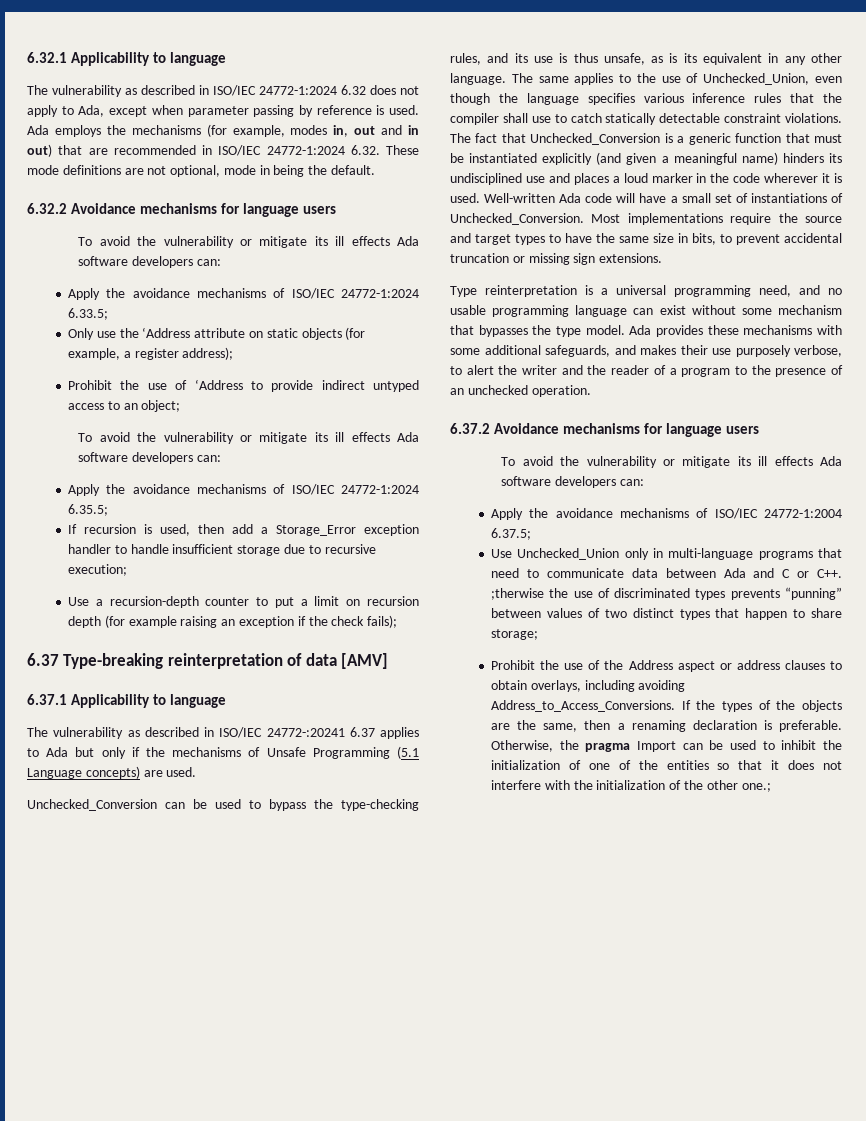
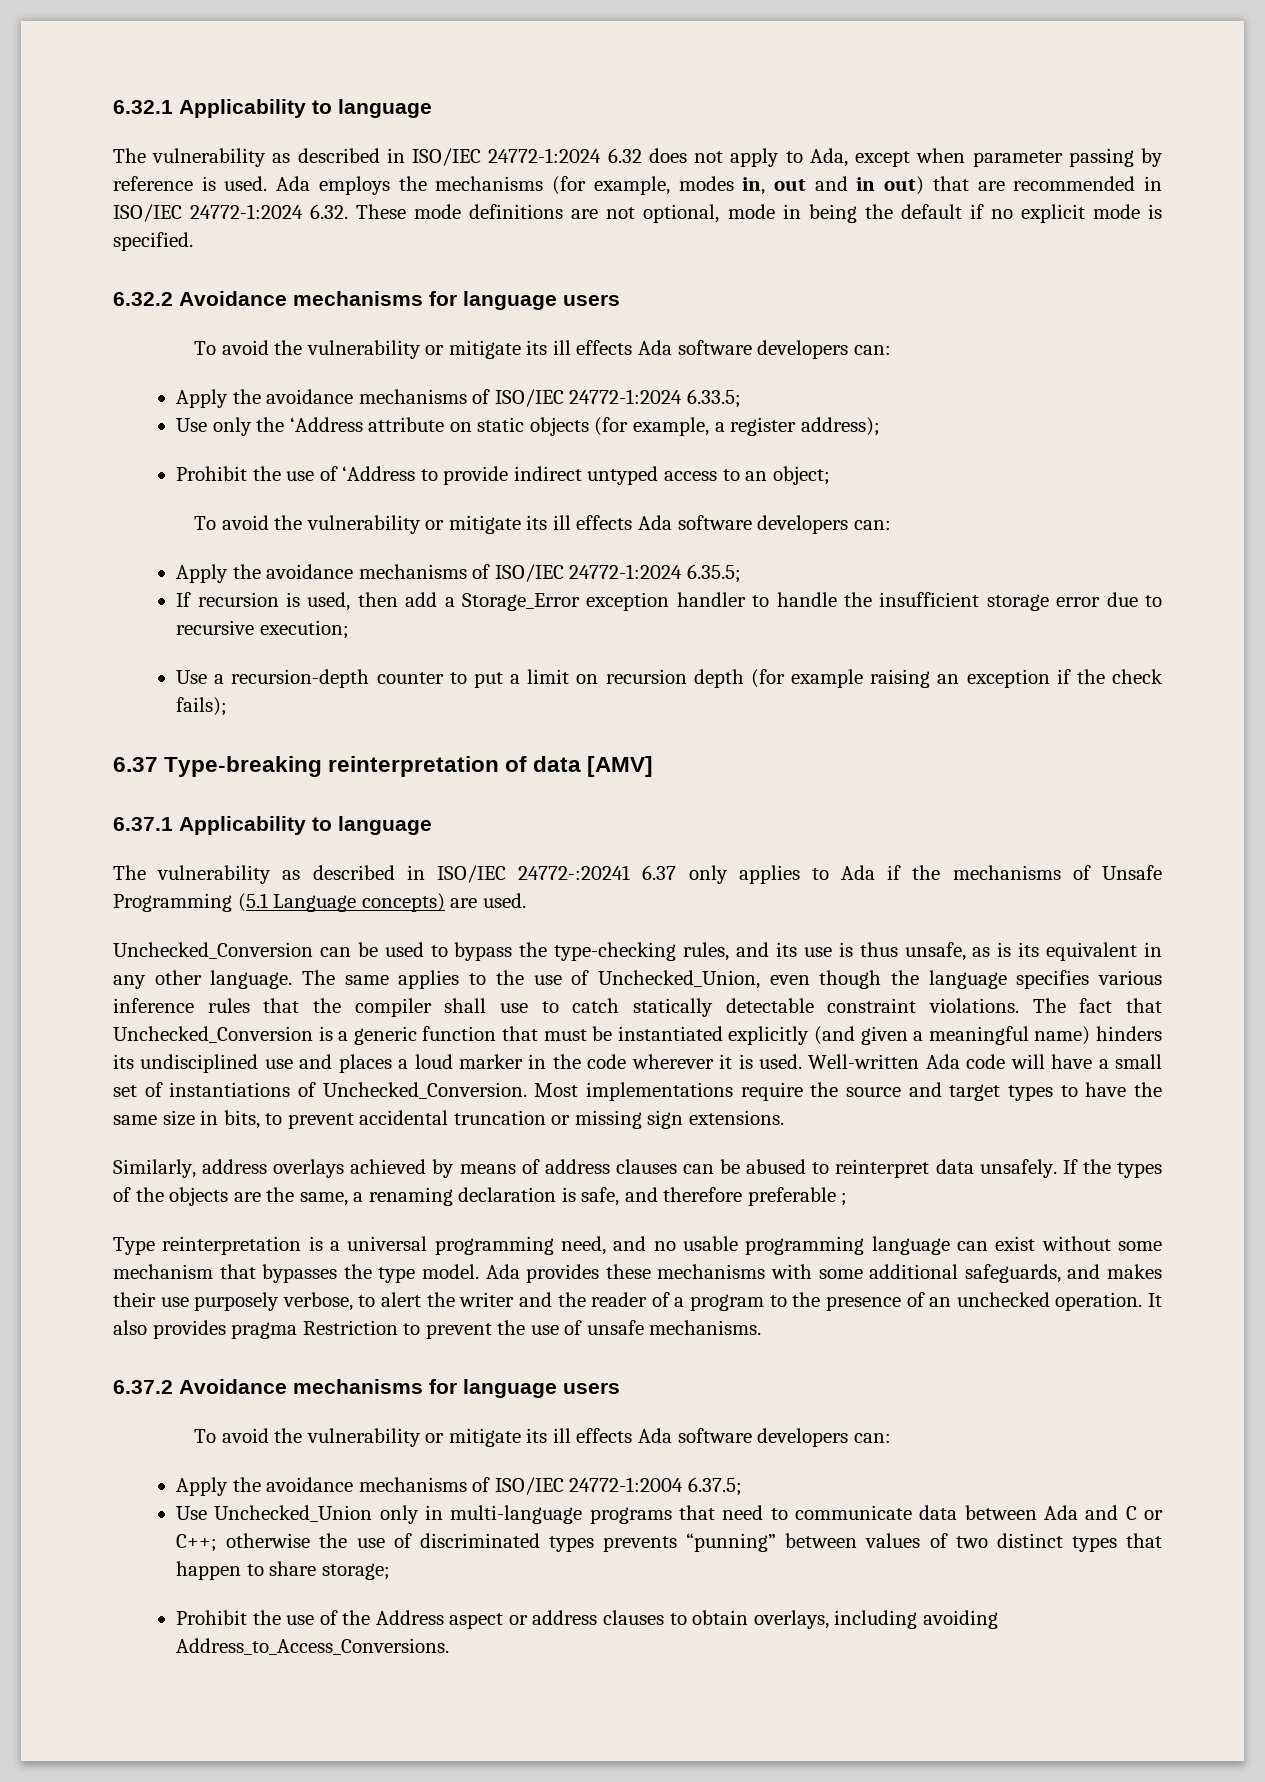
[331,165,376,175] default. -> [900,204,1162,223] [113,232,193,251] default if no explicit mode is specified.
[68,328,116,340] Only use -> [176,417,252,436] Use only
(169, 549) none -> [843,592,872,607] the
(281, 550) none -> [1056,597,1101,607] error
(375, 732) none -> [688,865,728,884] only
[75,747,126,759] but only -> (876, 872) none
(663, 258) none -> [113,1159,1162,1178] [113,1187,848,1206] // Similarly, address overlays achieved by means of address clauses can be abused to reinterpret data unsafely. If the types of the objects are the same, a renaming declaration is safe, and therefore preferable ;
(591, 391) none -> [1148,1293,1162,1307] [113,1320,762,1339] It also provides pragma Restriction to prevent the use of unsafe mechanisms.
[817,569,842,578] [491,588,545,600] C++. ;therwise -> [176,1533,311,1552] C++; otherwise
[681,700,842,712] [491,720,842,732] [491,740,842,752] [491,760,842,770] [491,780,771,792] If the types of the objects are the same, then a renaming declaration is preferable. Otherwise, the pragma Import can be used to inhibit the initialization of one of the entities so that it does not interfere with the initialization of the other one.; -> (450, 1646) none

